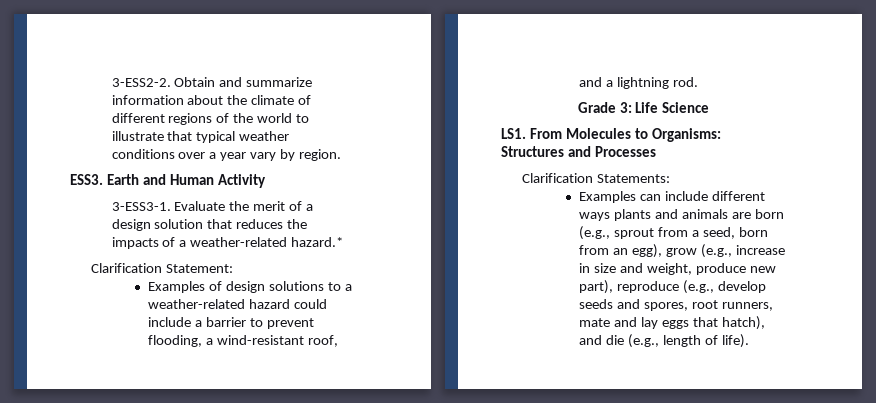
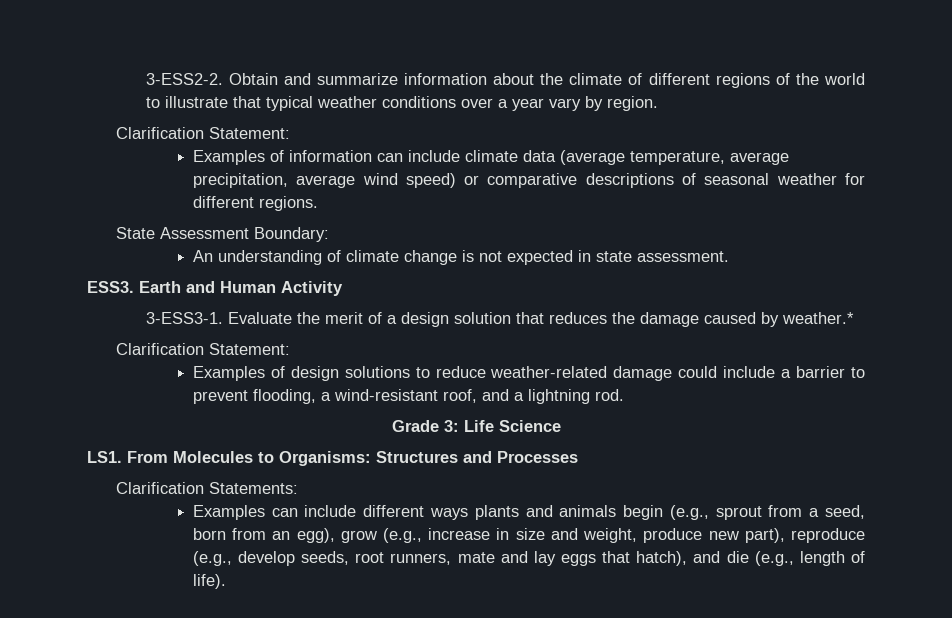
(342, 155) none -> [116,127,291,139] [192,150,789,165] [192,173,866,188] [192,196,318,211] [116,227,330,242] [192,250,729,265] // Clarification Statement: // Examples of information can include climate data (average temperature, average precipitation, average wind speed) or comparative descriptions of seasonal weather for different regions. // State Assessment Boundary: // An understanding of climate change is not expected in state assessment.
[111,237,344,249] impacts of a weather-related hazard.* -> [639,312,854,327] damage caused by weather.*
[344,284,352,291] [148,299,291,309] a weather-related hazard -> [435,366,673,381] reduce weather-related damage
[731,209,784,219] are born -> [623,505,664,520] begin
[579,299,689,311] seeds and spores, -> [301,551,350,565] seeds,

